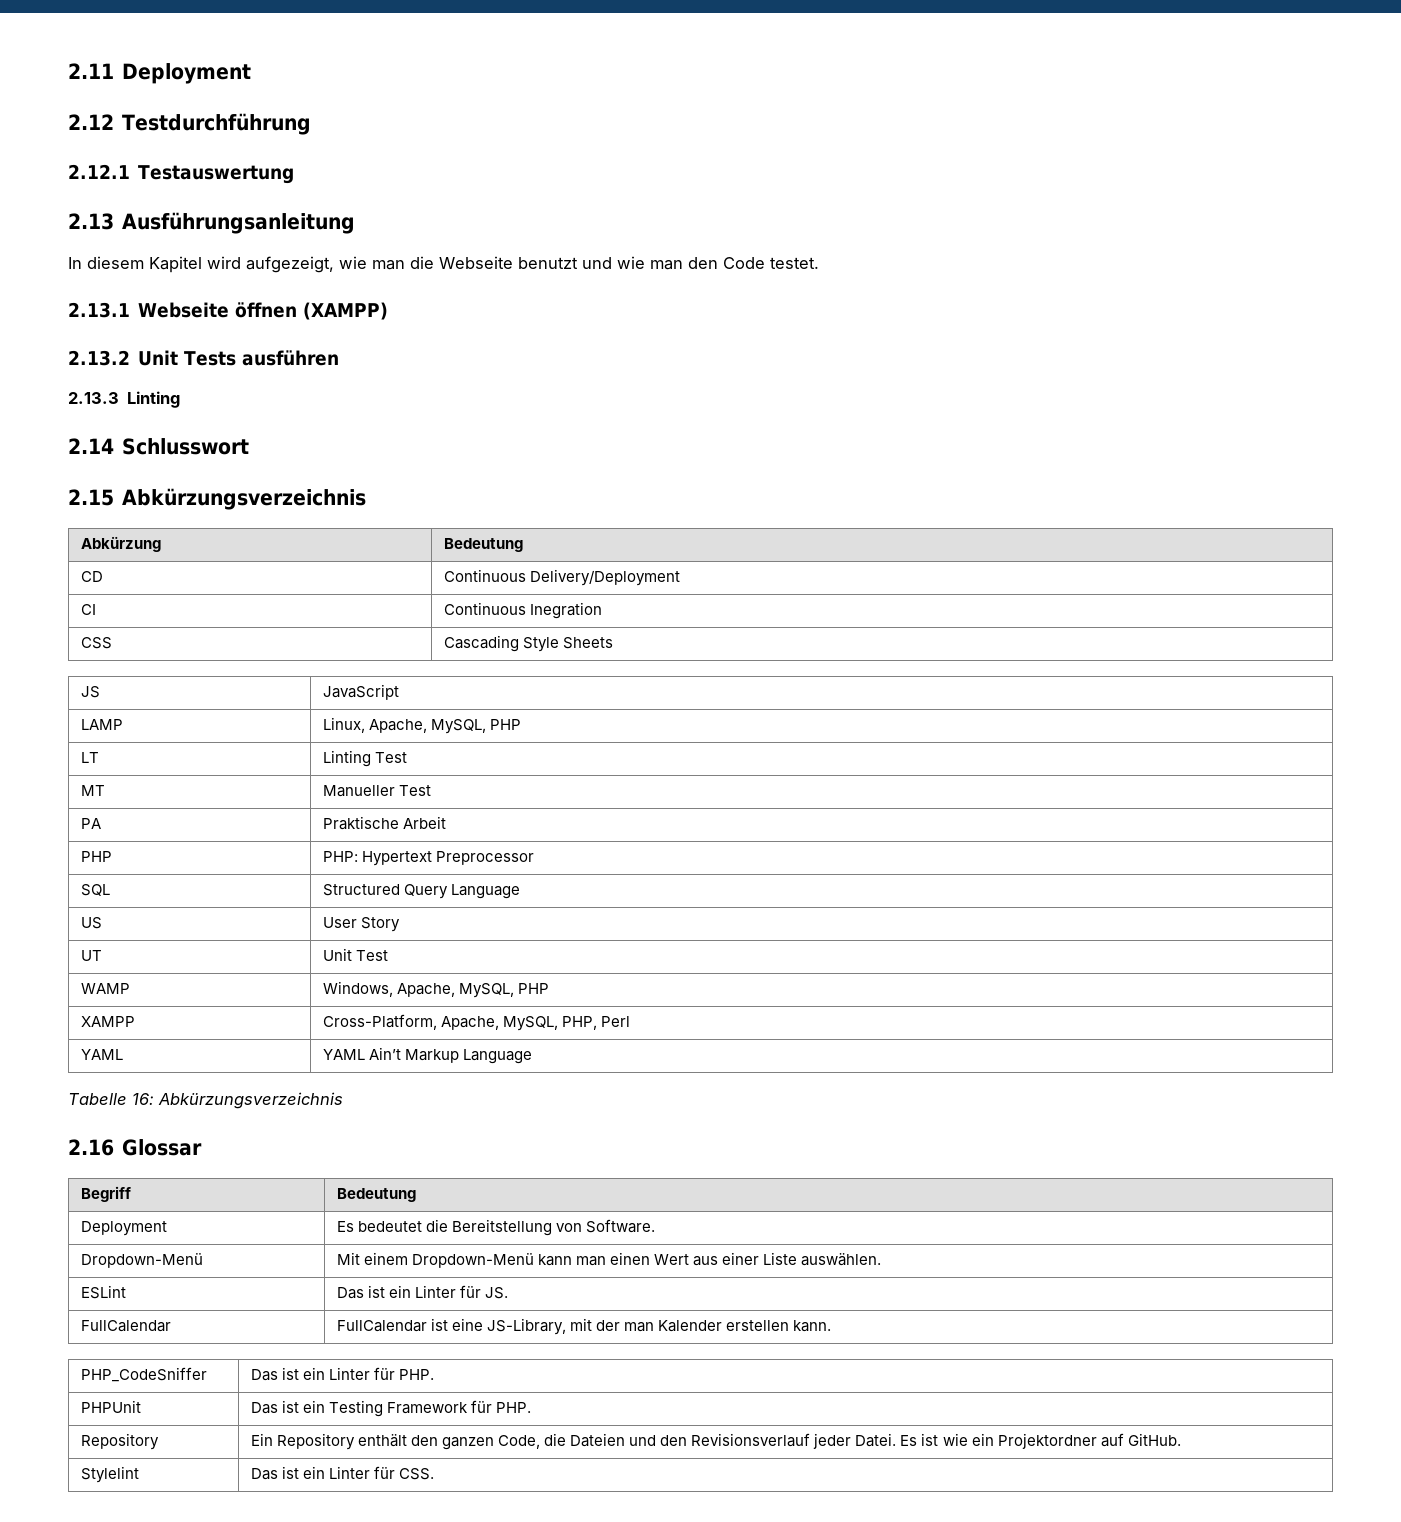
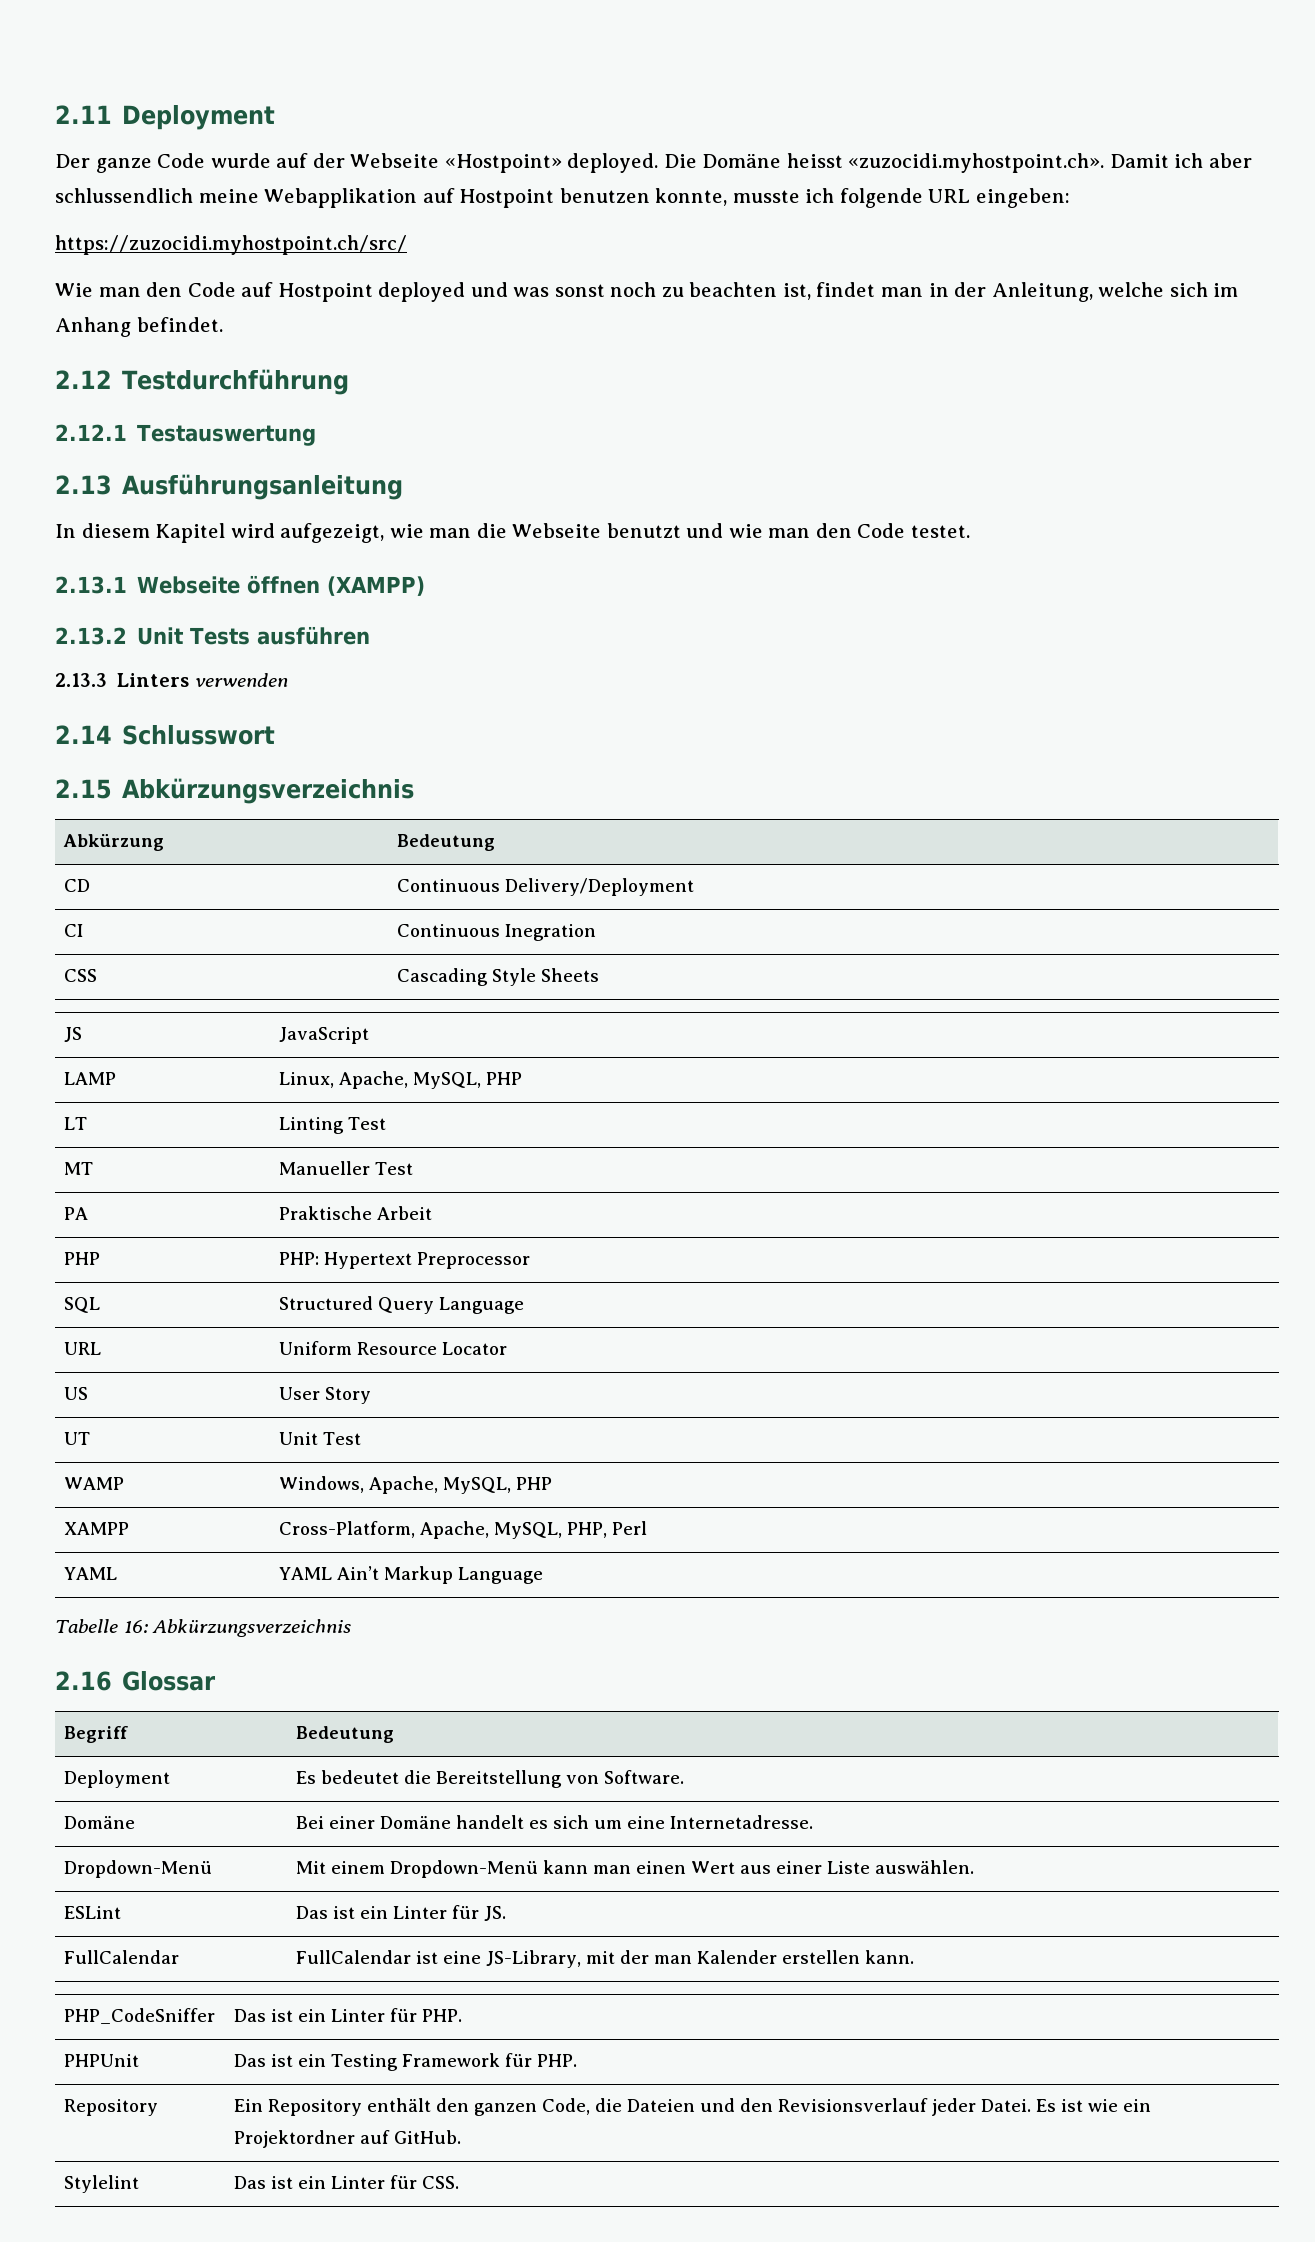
(252, 73) none -> [55,153,1253,173] [55,188,1070,208] [55,235,407,255] [55,282,1239,302] [55,317,223,337] // Der ganze Code wurde auf der Webseite «Hostpoint» deployed. Die Domäne heisst «zuzocidi.myhostpoint.ch». Damit ich aber schlussendlich meine Webapplikation auf Hostpoint benutzen konnte, musste ich folgende URL eingeben: // https://zuzocidi.myhostpoint.ch/src/ // Wie man den Code auf Hostpoint deployed und was sonst noch zu beachten ist, findet man in der Anleitung, welche sich im Anhang befindet.
[127,391,181,408] Linting -> [117,673,288,687] Linters verwenden
(520, 891) none -> [64,1342,102,1355] [279,1341,508,1355] // URL | Uniform Resource Locator
(656, 1226) none -> [64,1815,136,1829] [296,1815,814,1829] // Domäne | Bei einer Domäne handelt es sich um eine Internetadresse.

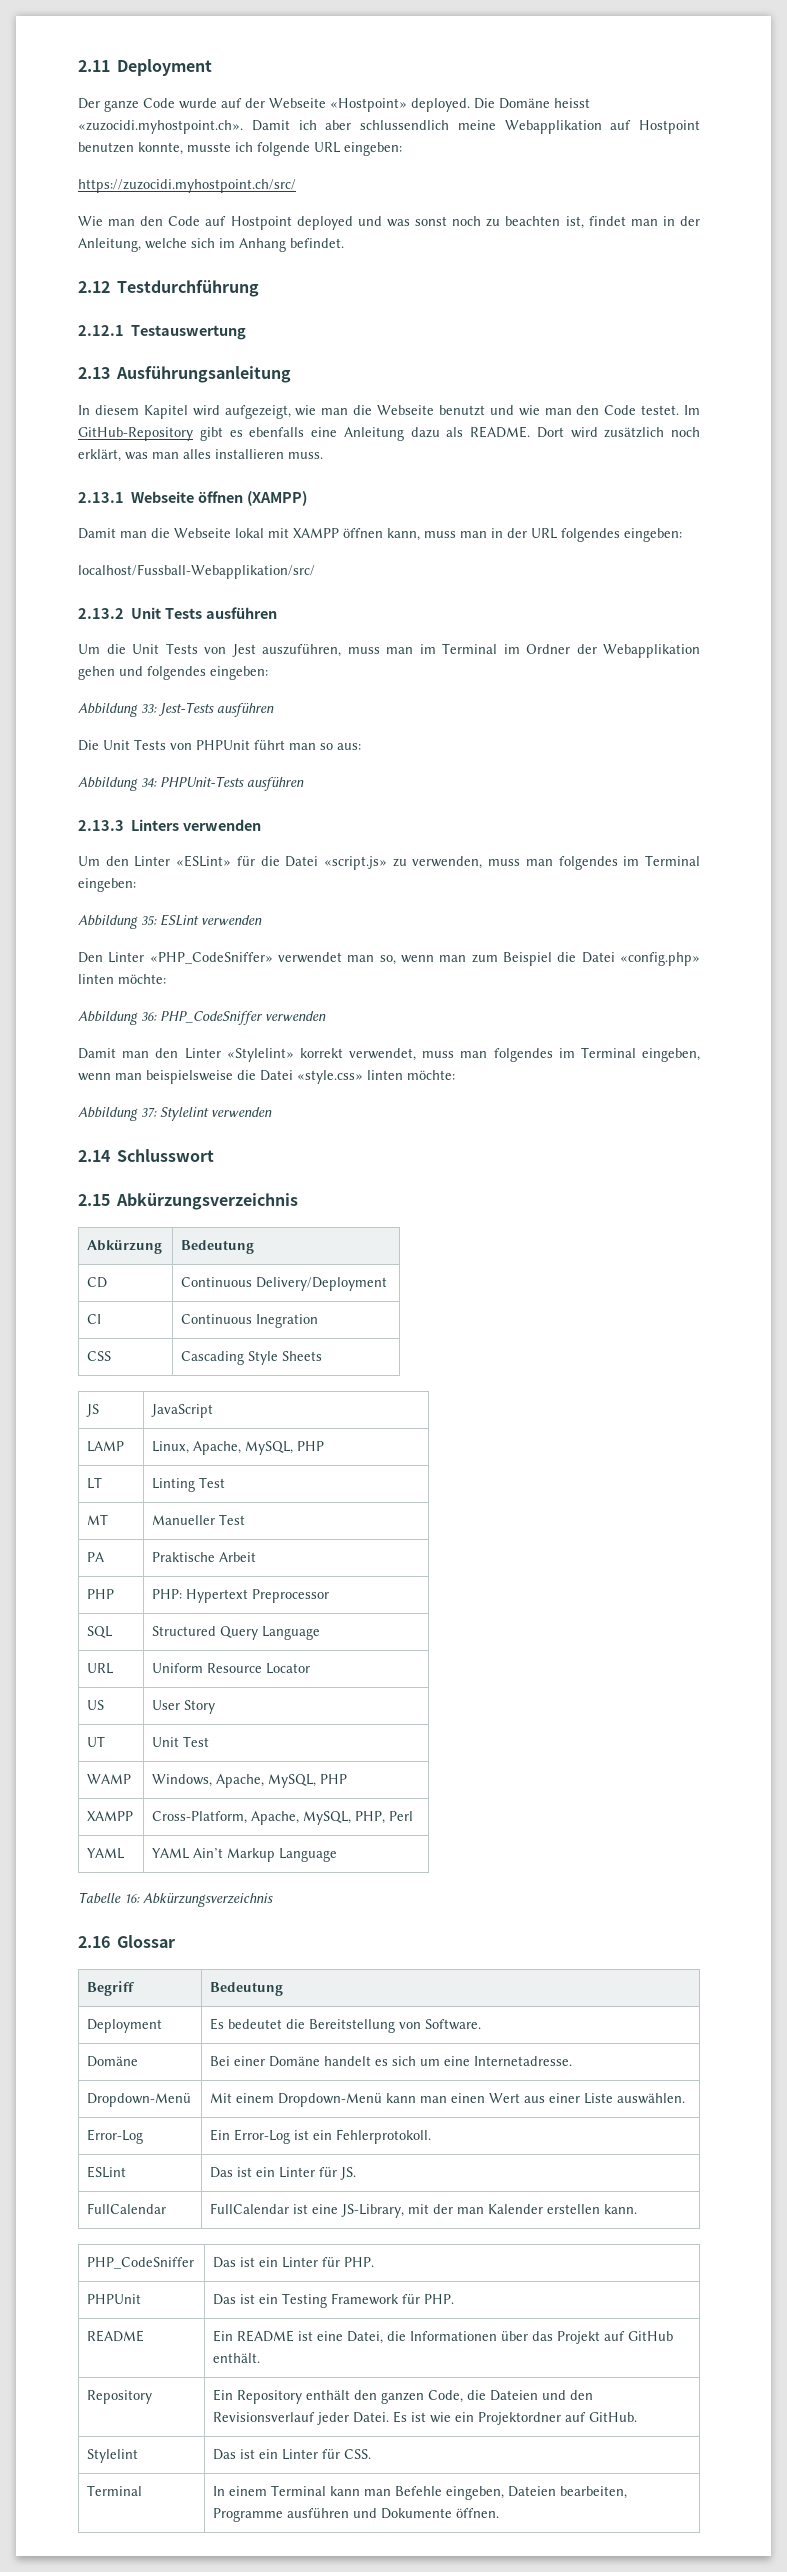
[55,575,426,596] [55,626,371,645] [55,673,190,687] // 2.13.1 Webseite öffnen (XAMPP) // 2.13.2 Unit Tests ausführen // 2.13.3 Linters -> [684,405,700,415] [78,426,700,441] [78,449,323,462] [78,491,308,506] [78,528,682,542] [78,564,315,579] [78,607,278,619] [78,643,700,658] [78,666,268,680] [78,702,274,717] [78,739,361,751] [78,776,304,791] [78,819,262,831] [78,855,700,870] [78,878,136,892] [78,914,262,929] [78,952,700,966] [78,974,166,984] [78,1011,326,1025] [78,1047,701,1062] [78,1070,455,1084] [78,1107,209,1121] Im GitHub-Repository gibt es ebenfalls eine Anleitung dazu als README. Dort wird zusätzlich noch erklärt, was man alles installieren muss. // 2.13.1 Webseite öffnen (XAMPP) // Damit man die Webseite lokal mit XAMPP öffnen kann, muss man in der URL folgendes eingeben: // localhost/Fussball-Webapplikation/src/ // 2.13.2 Unit Tests ausführen // Um die Unit Tests von Jest auszuführen, muss man im Terminal im Ordner der Webapplikation gehen und folgendes eingeben: // Abbildung 33: Jest-Tests ausführen // Die Unit Tests von PHPUnit führt man so aus: // Abbildung 34: PHPUnit-Tests ausführen // 2.13.3 Linters verwenden // Um den Linter «ESLint» für die Datei «script.js» zu verwenden, muss man folgendes im Terminal eingeben: // Abbildung 35: ESLint verwenden // Den Linter «PHP_CodeSniffer» verwendet man so, wenn man zum Beispiel die Datei «config.php» linten möchte: // Abbildung 36: PHP_CodeSniffer verwenden // Damit man den Linter «Stylelint» korrekt verwendet, muss man folgendes im Terminal eingeben, wenn man beispielsweise die Datei «style.css» linten möchte: // Abbildung 37: Stylelint
(975, 1867) none -> [87,2129,144,2144] [210,2129,432,2144] // Error-Log | Ein Error-Log ist ein Fehlerprotokoll.
(578, 2060) none -> [87,2330,145,2342] [213,2330,674,2344] [213,2353,261,2363] // README | Ein README ist eine Datei, die Informationen über das Projekt auf GitHub enthält.
(460, 2182) none -> [87,2485,143,2496] [213,2485,628,2500] [213,2508,500,2522] // Terminal | In einem Terminal kann man Befehle eingeben, Dateien bearbeiten, Programme ausführen und Dokumente öffnen.

